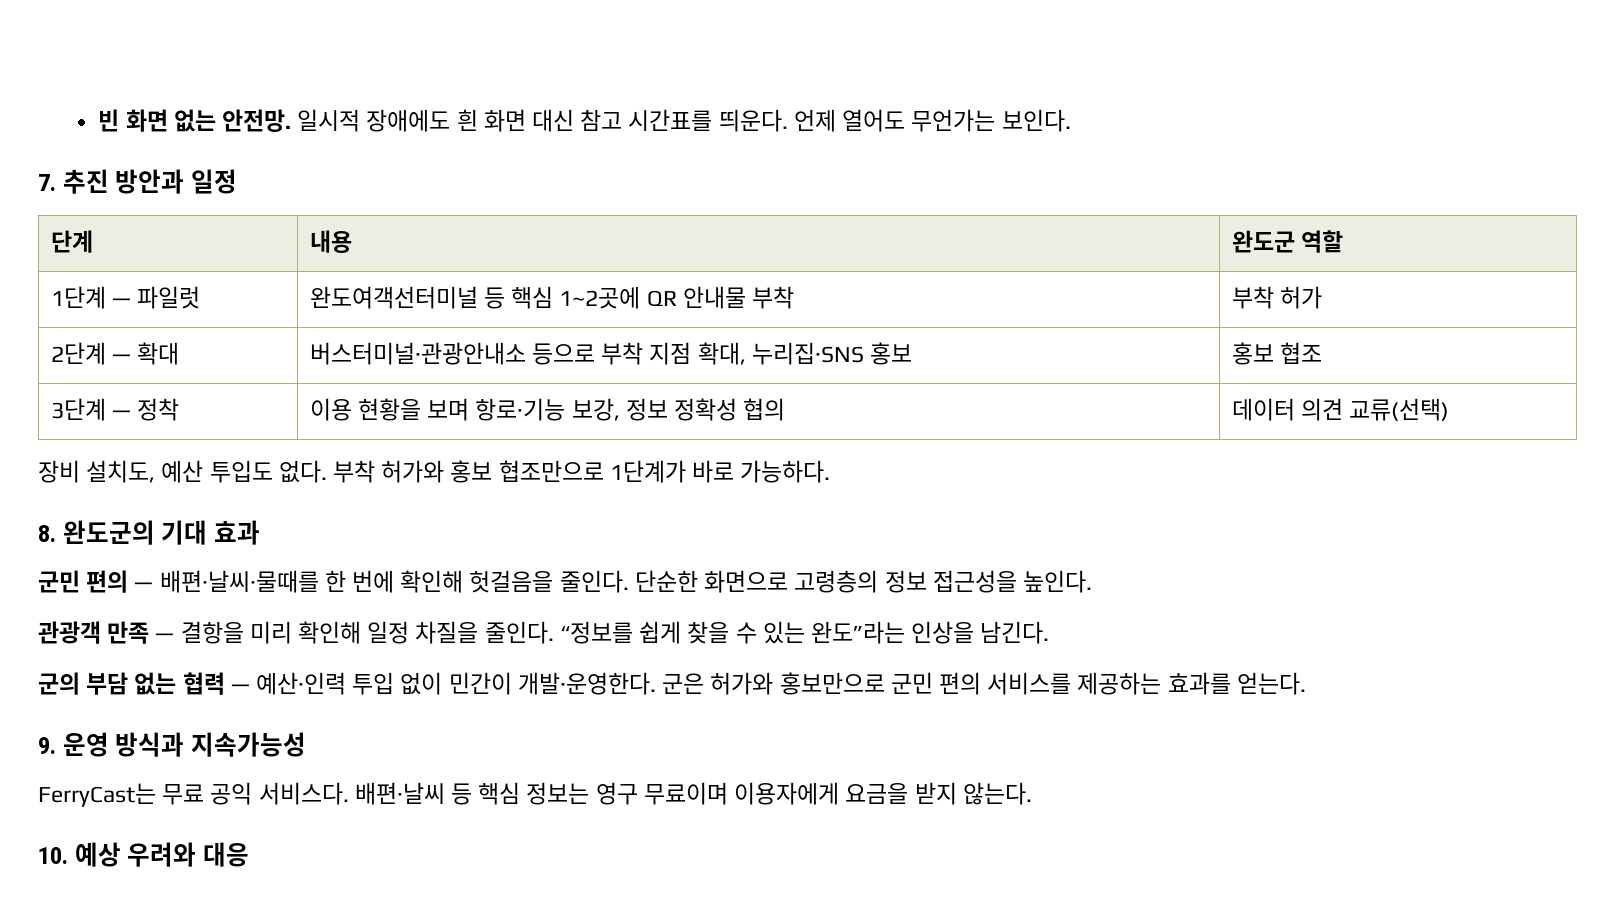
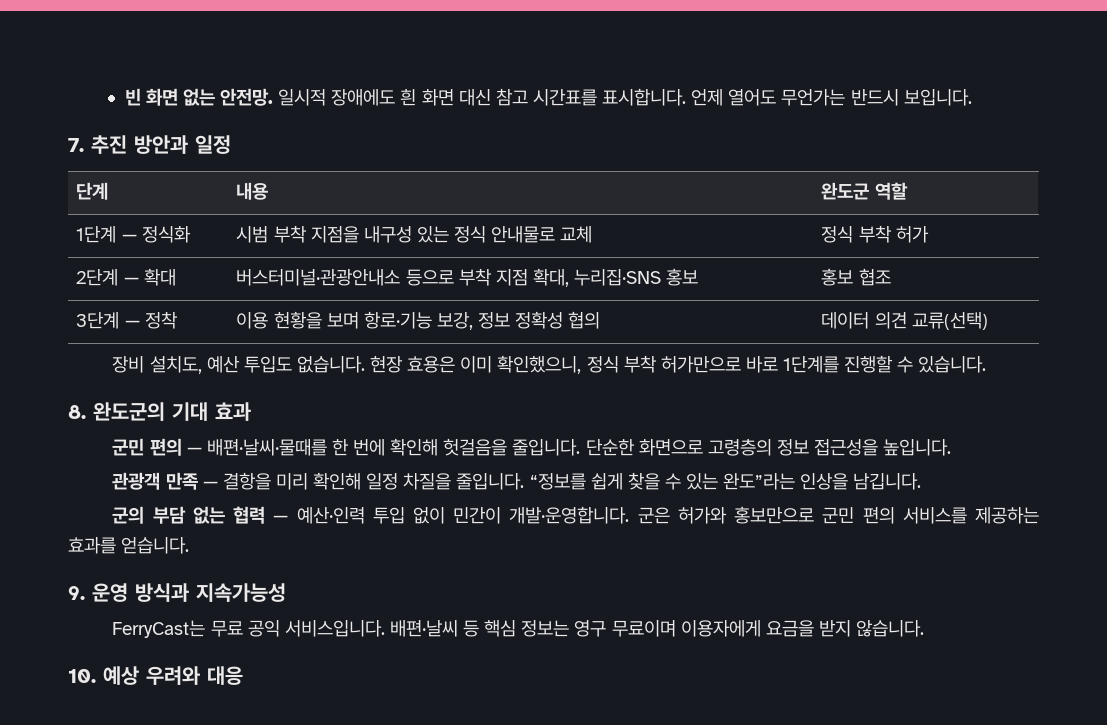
[718,109,788,132] 띄운다. -> [602,88,687,106] 표시합니다.
[1001,109,1071,132] 보인다. -> [850,89,972,106] 반드시 보입니다.
[137,286,201,309] [309,286,794,309] 파일럿 | 완도여객선터미널 등 핵심 1~2곳에 QR 안내물 부착 | -> [141,226,191,243] [236,225,593,243] [821,226,854,243] 정식화 | 시범 부착 지점을 내구성 있는 정식 안내물로 교체 | 정식
[278,460,831,483] 없다. 부착 허가와 홍보 협조만으로 1단계가 바로 가능하다. -> [296,355,987,374] 없습니다. 현장 효용은 이미 확인했으니, 정식 부착 허가만으로 바로 1단계를 진행할 수 있습니다.
[559,570,629,593] 줄인다. -> [512,439,581,456] 줄입니다.
[1022,570,1092,593] 높인다. -> [883,439,952,456] 높입니다.
[484,621,554,644] 줄인다. -> [456,473,525,490] 줄입니다.
[980,621,1050,644] 남긴다. -> [853,473,922,490] 남깁니다.
[517,672,656,695] 개발·운영한다. -> [509,506,630,524] 개발·운영합니다.
[1236,672,1306,695] 얻는다. -> [121,537,190,554] 얻습니다.
[258,782,349,805] 서비스다. -> [284,620,385,637] 서비스입니다.
[962,782,1032,805] 않는다. -> [856,620,925,637] 않습니다.

